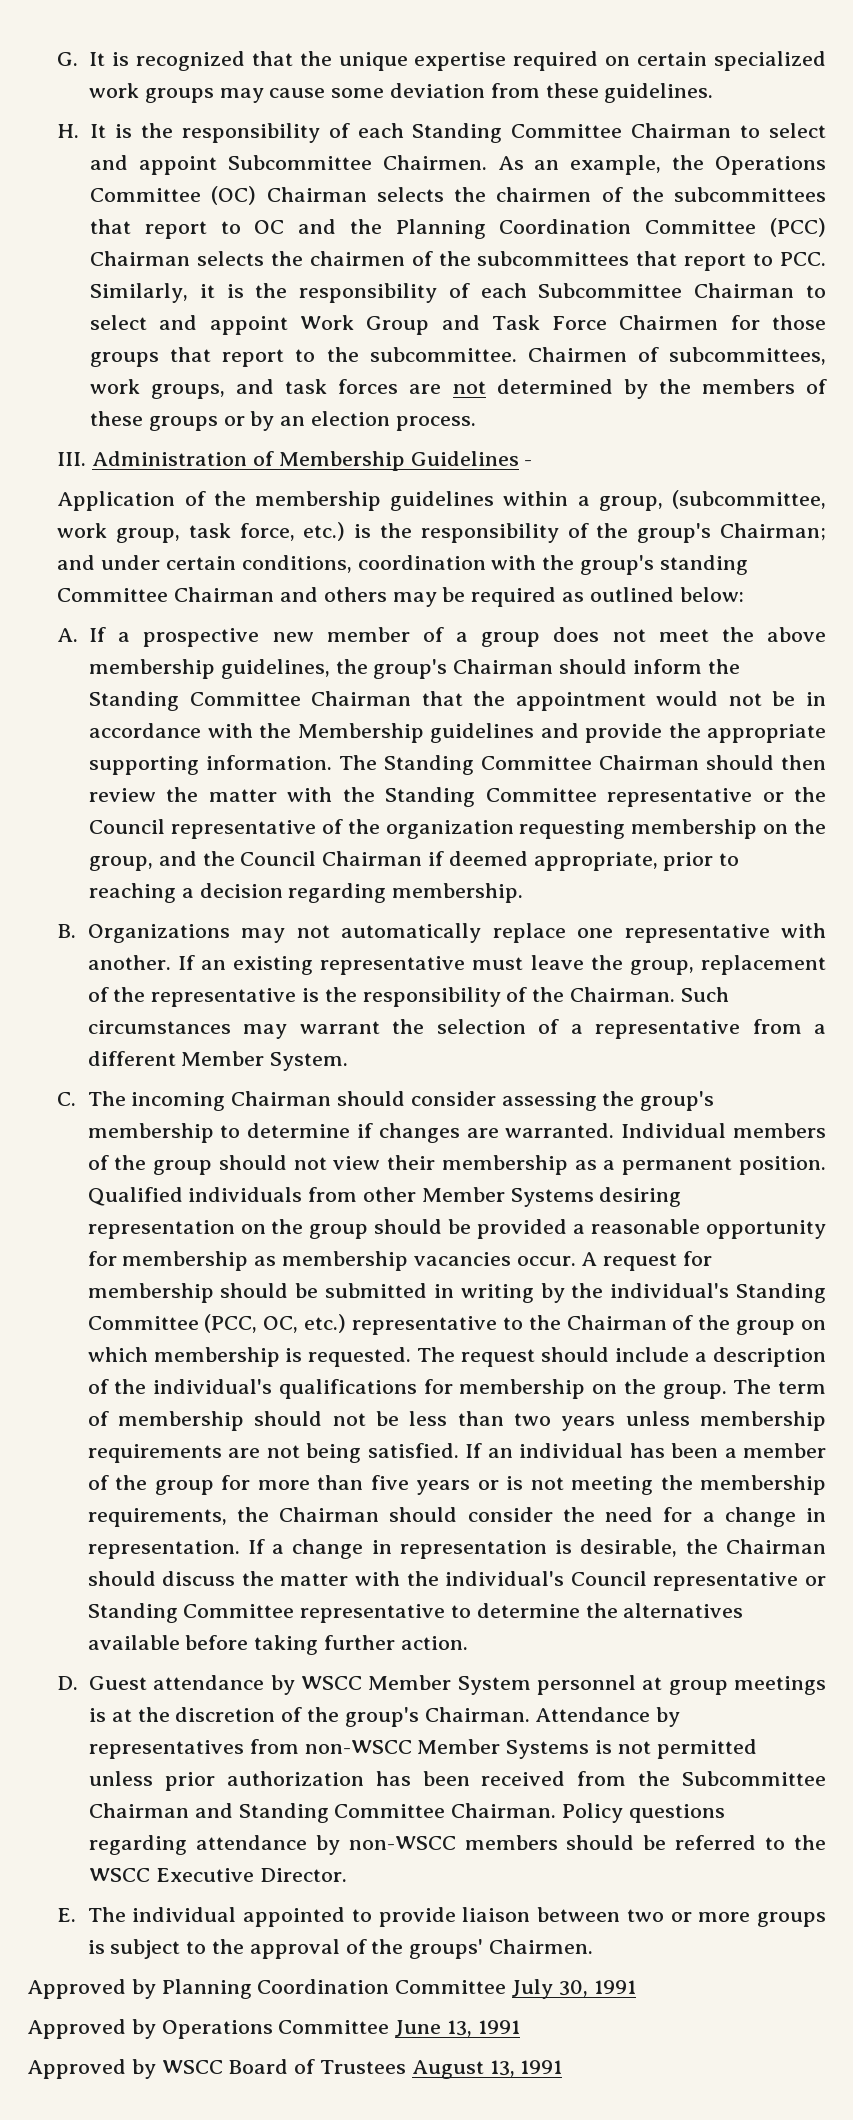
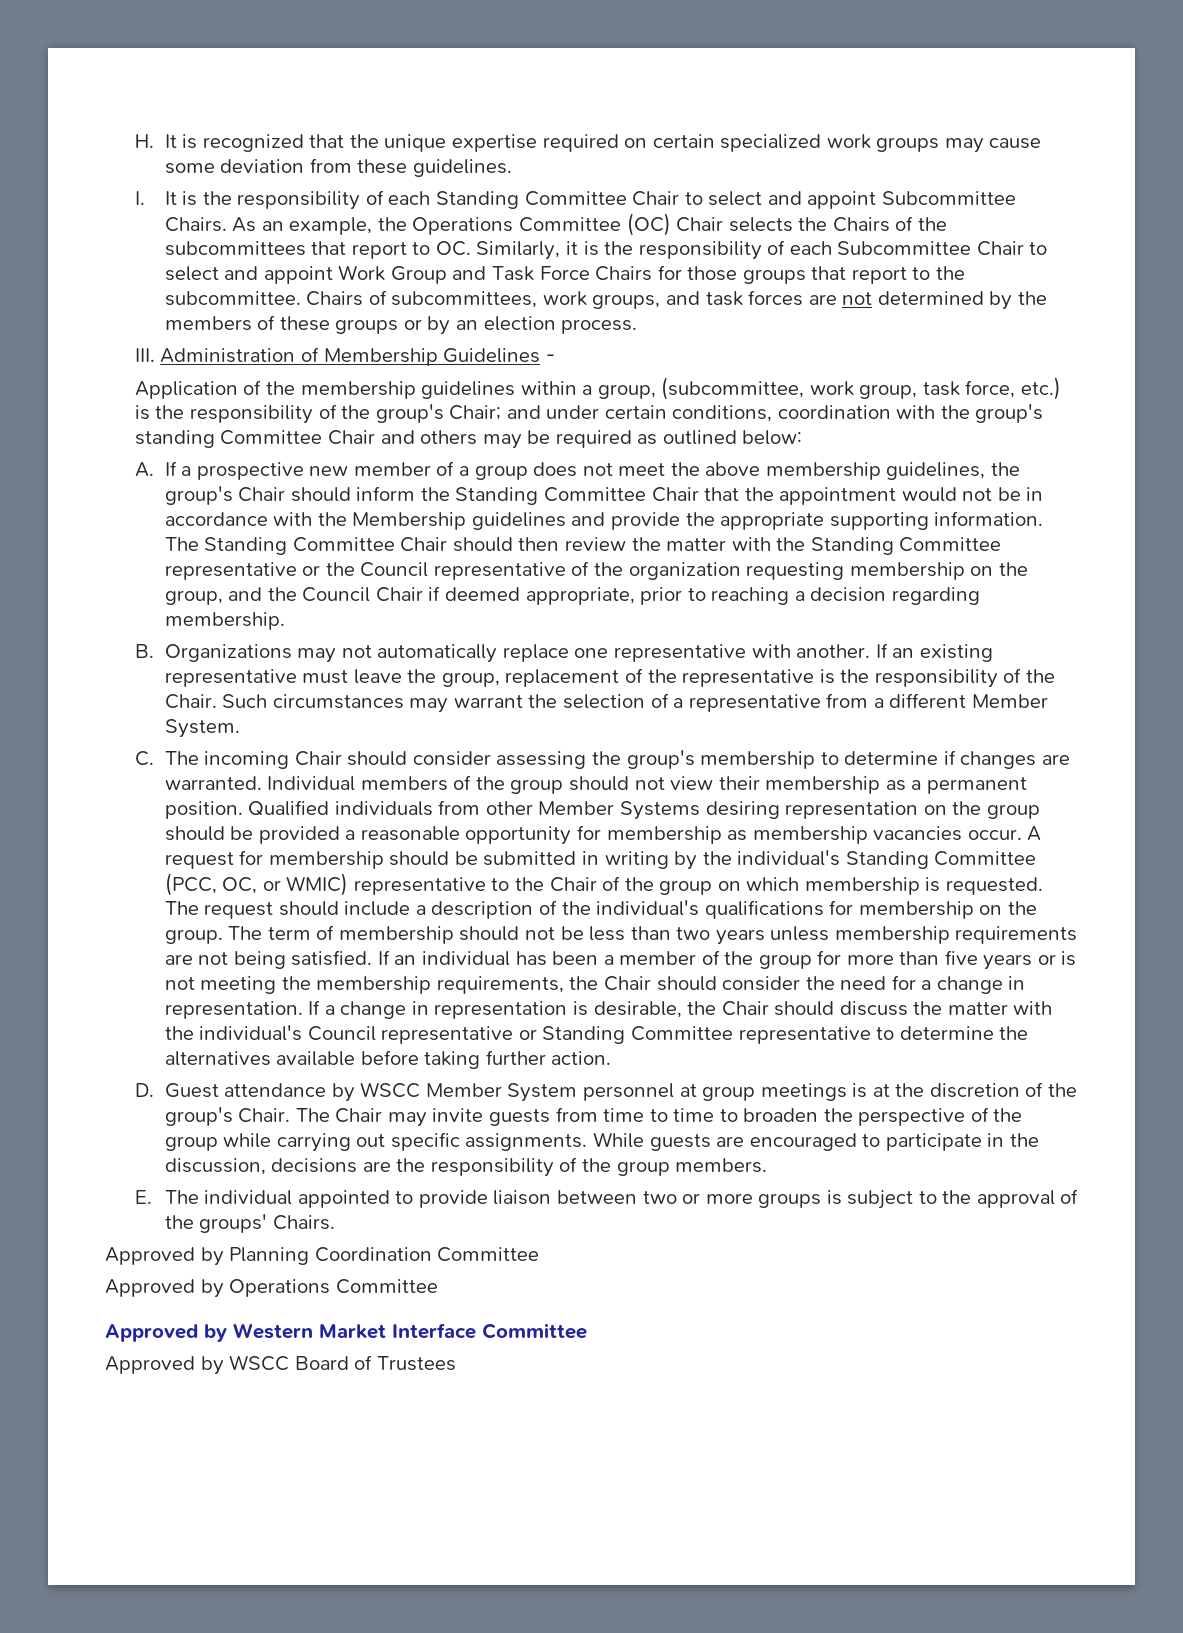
[57,52,79,66] G. -> [134,134,154,148] H.
[57,124,80,138] H. -> [134,191,145,205] I.
[631,123,732,138] Chairman -> [632,191,680,206] Chair
[382,155,487,170] Chairmen. -> [164,217,227,232] Chairs.
[266,187,826,202] [90,218,826,239] [90,251,826,271] Chairman selects the chairmen of the subcommittees that report to OC and the Planning Coordination Committee (PCC) Chairman selects the chairmen of the subcommittees that report to PCC. -> [676,216,947,232] [164,241,471,259] Chair selects the Chairs of the subcommittees that report to OC.
[694,283,795,298] Chairman -> [976,241,1024,256] Chair
[619,315,719,330] Chairmen -> [595,266,653,281] Chairs
[527,347,627,362] Chairmen -> [306,291,364,306] Chairs
[719,523,826,541] Chairman; -> [449,405,502,420] Chair;
[174,587,275,602] Chairman -> [327,430,375,445] Chair
[453,659,554,674] Chairman -> [238,487,286,502] Chair
[311,691,412,706] Chairman -> [651,487,699,502] Chair
[599,755,700,770] Chairman -> [400,537,448,552] Chair
[322,851,423,866] Chairman -> [375,587,423,602] Chair
[570,987,676,1002] Chairman. -> [164,694,217,709] Chair.
[231,1091,332,1106] Chairman -> [294,751,342,766] Chair
[304,1314,347,1333] etc.) -> [262,873,349,896] or WMIC)
[566,1315,667,1330] Chairman -> [549,877,597,892] Chair
[279,1507,380,1522] Chairman -> [603,976,651,991] Chair
[725,1539,826,1554] Chairman -> [721,1001,769,1016] Chair
[424,1707,681,1727] [89,1739,757,1759] [89,1771,826,1791] [89,1803,725,1823] [89,1835,827,1855] [89,1868,347,1882] Chairman. Attendance by representatives from non-WSCC Member Systems is not permitted unless prior authorization has been received from the Subcommittee Chairman and Standing Committee Chairman. Policy questions regarding attendance by non-WSCC members should be referred to the WSCC Executive Director. -> [238,1107,1023,1127] [164,1132,1039,1152] [164,1157,768,1177] Chair. The Chair may invite guests from time to time to broaden the perspective of the group while carrying out specific assignments. While guests are encouraged to participate in the discussion, decisions are the responsibility of the group members.
[489,1939,594,1954] Chairmen. -> [272,1215,335,1230] Chairs.
[512,1979,636,1999] July 30, 1991 -> (540, 1254) none
[395,2020,520,2037] June 13, 1991 -> [105,1323,587,1342] // Approved by Western Market Interface Committee
[411,2060,563,2079] August 13, 1991 -> (456, 1363) none

